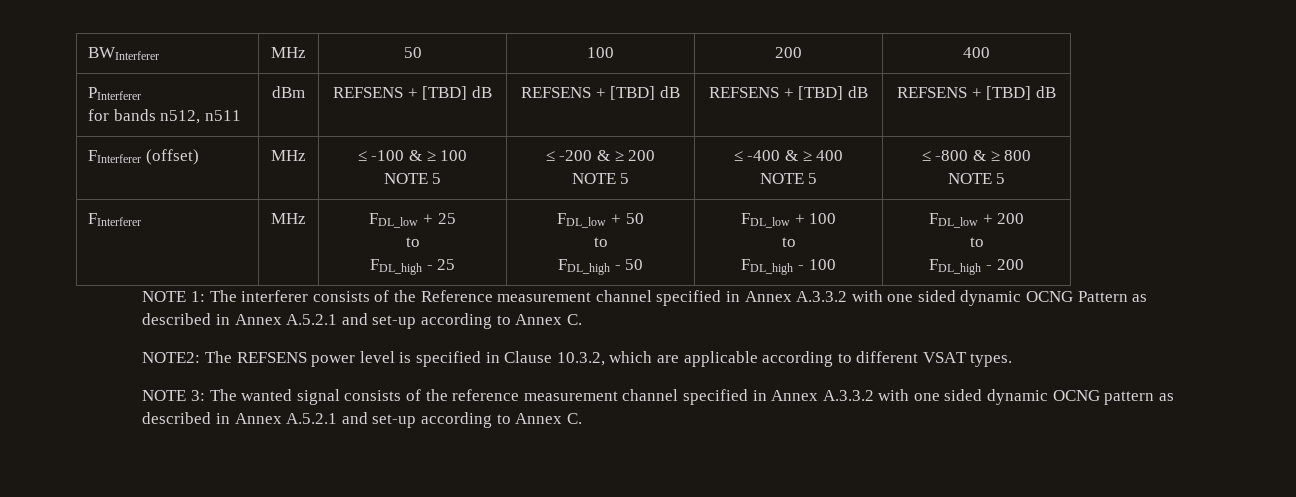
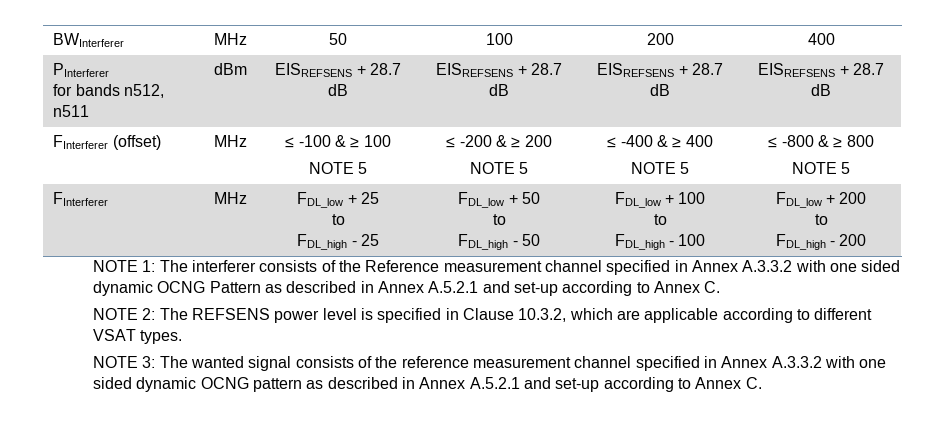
[333,86,492,100] [521,86,680,100] [709,86,868,100] [897,86,1032,100] REFSENS + [TBD] dB | REFSENS + [TBD] dB | REFSENS + [TBD] dB | REFSENS + [TBD] -> [275,63,401,77] [328,84,348,96] [436,63,562,77] [489,84,509,96] [597,63,723,77] [650,84,670,96] [758,63,884,77] EISREFSENS + 28.7 dB | EISREFSENS + 28.7 dB | EISREFSENS + 28.7 dB | EISREFSENS + 28.7
[142,352,201,363] NOTE2: -> [93,308,156,320] NOTE 2:

